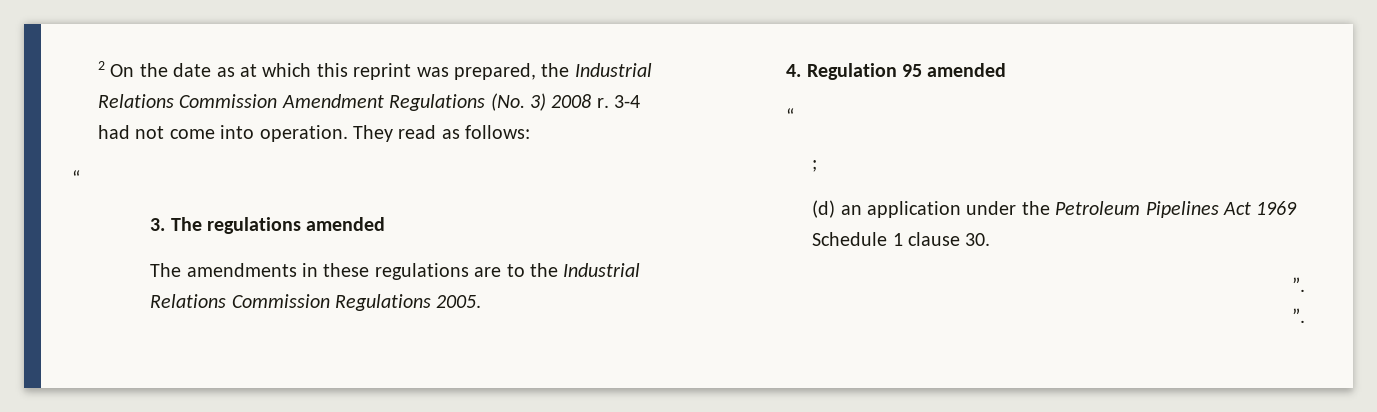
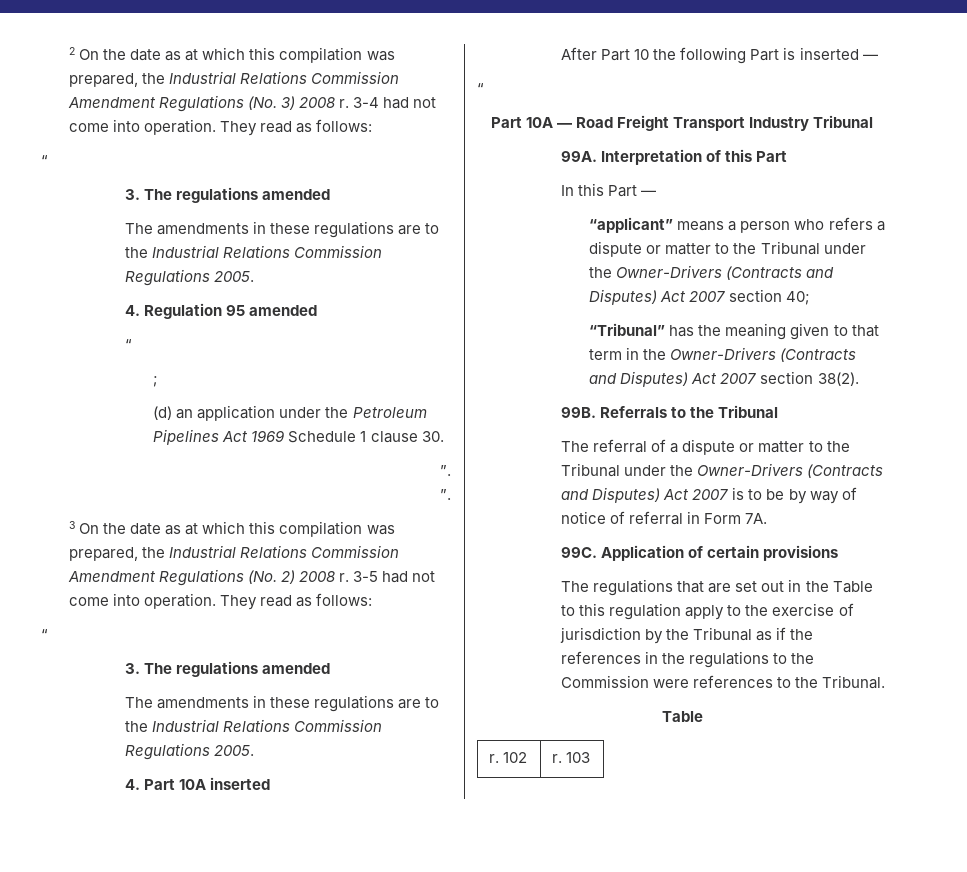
[353,63,412,80] reprint -> [279,47,363,63] compilation
(1305, 315) none -> [69,521,395,537] [69,545,400,561] [68,569,436,586] [69,593,373,610] [41,629,48,640] [125,661,331,677] [125,695,440,712] [125,719,383,732] [125,743,255,760] [125,777,271,790] [561,47,878,64] [477,83,484,94] [490,115,874,131] [561,149,788,165] [561,183,657,197] [589,217,885,233] [589,241,866,257] [589,265,835,280] [589,289,811,305] [589,323,879,340] [589,347,857,362] [589,371,859,387] [561,405,779,418] [561,439,850,455] [561,463,884,478] [561,487,857,504] [561,511,768,525] [561,545,839,561] [561,579,873,596] [561,603,854,620] [560,627,814,644] [561,651,815,668] [561,675,886,689] [661,711,703,722] [488,752,527,763] [551,752,590,763] // 3 On the date as at which this compilation was prepared, the Industrial Relations Commission Amendment Regulations (No. 2) 2008 r. 3-5 had not come into operation. They read as follows: // “ // 3. The regulations amended // The amendments in these regulations are to the Industrial Relations Commission Regulations 2005. // 4. Part 10A inserted // After Part 10 the following Part is inserted — // “ // Part 10A — Road Freight Transport Industry Tribunal // 99A. Interpretation of this Part // In this Part — // “applicant” means a person who refers a dispute or matter to the Tribunal under the Owner-Drivers (Contracts and Disputes) Act 2007 section 40; // “Tribunal” has the meaning given to that term in the Owner-Drivers (Contracts and Disputes) Act 2007 section 38(2). // 99B. Referrals to the Tribunal // The referral of a dispute or matter to the Tribunal under the Owner-Drivers (Contracts and Disputes) Act 2007 is to be by way of notice of referral in Form 7A. // 99C. Application of certain provisions // The regulations that are set out in the Table to this regulation apply to the exercise of jurisdiction by the Tribunal as if the references in the regulations to the Commission were references to the Tribunal. // Table // r. 102 | r. 103

